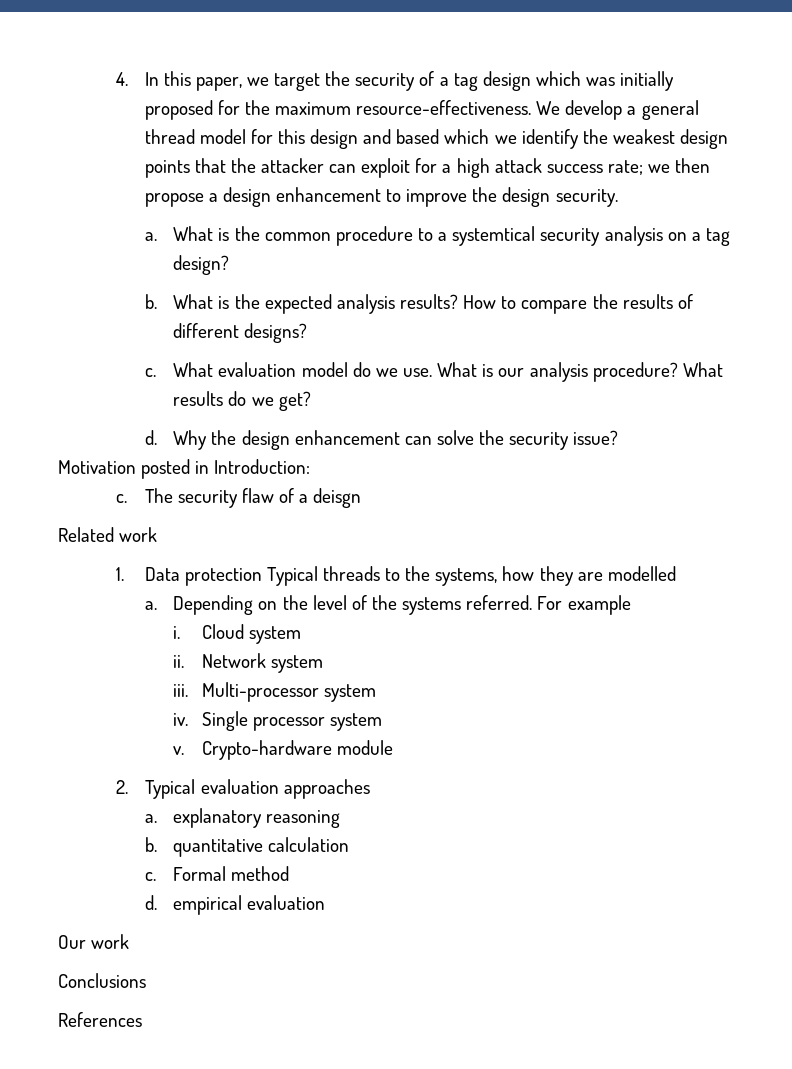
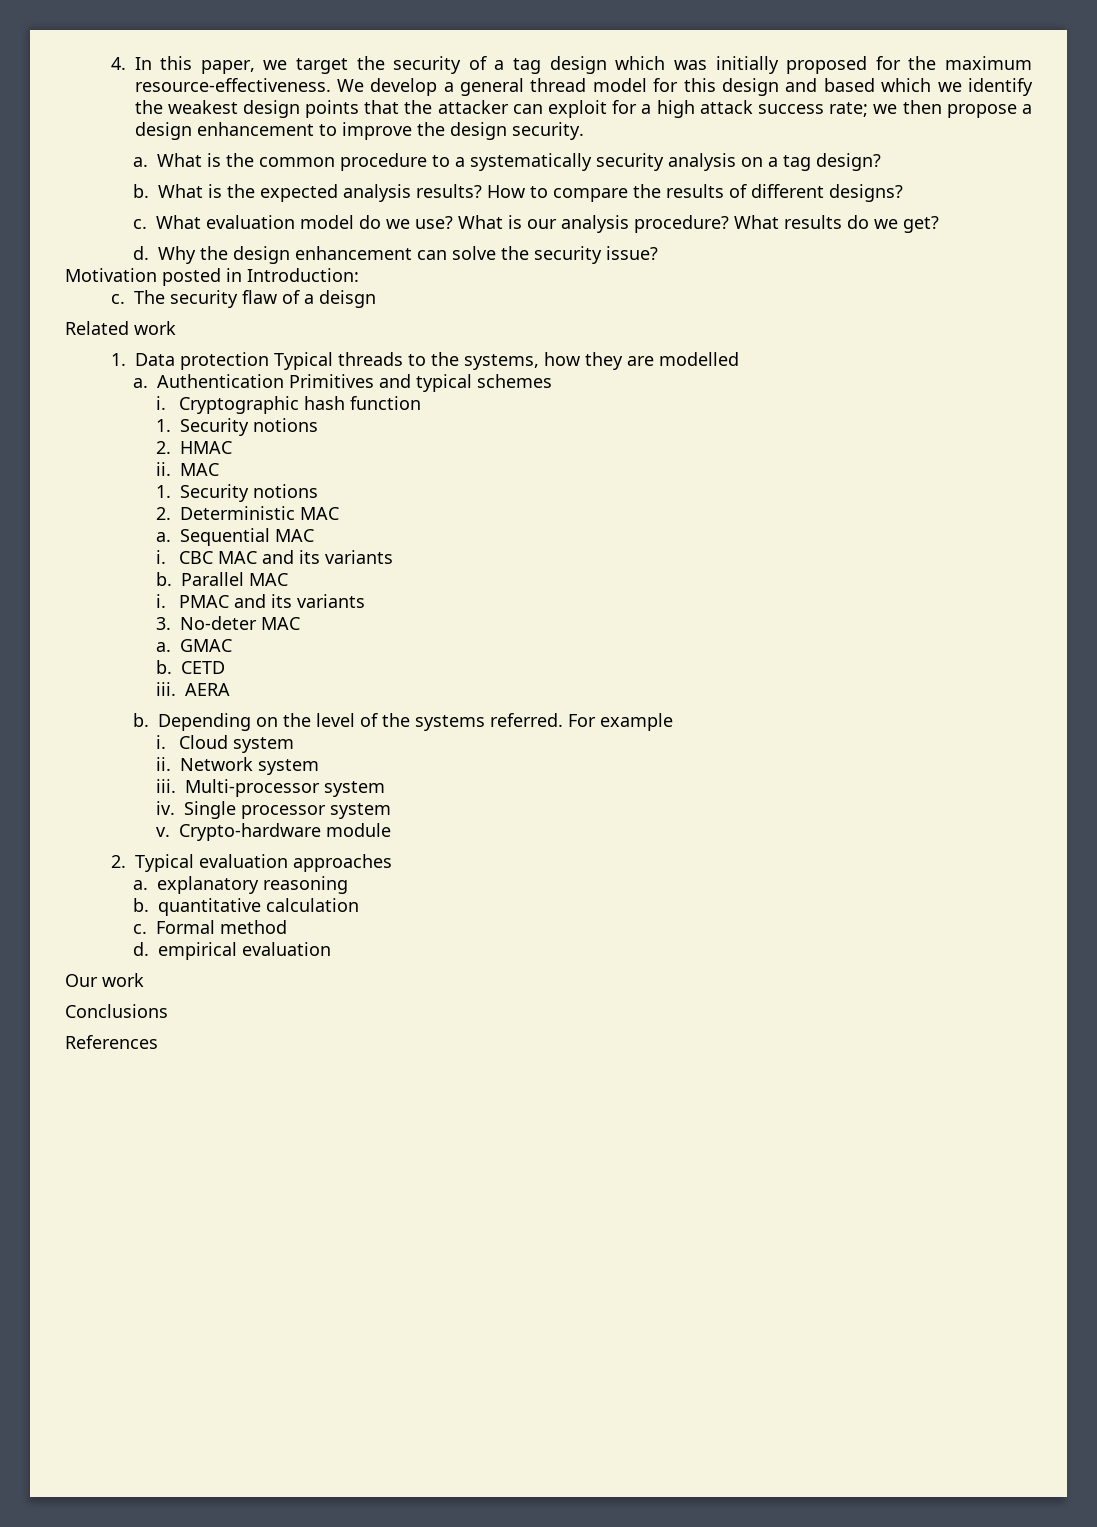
[452,226,536,246] systemtical -> [470,153,593,171] systematically
[402,368,432,377] use. -> [415,216,454,229] use?
(157, 605) none -> [157,374,553,392] [155,396,421,414] [155,418,318,436] [155,441,232,454] [155,462,219,476] [155,484,318,502] [155,506,339,520] [155,528,314,546] [155,550,393,564] [155,572,288,586] [155,594,365,608] [155,616,300,630] [155,639,232,652] [155,660,225,674] [155,682,230,696] [133,713,150,727] Authentication Primitives and typical schemes // i. Cryptographic hash function // 1. Security notions // 2. HMAC // ii. MAC // 1. Security notions // 2. Deterministic MAC // a. Sequential MAC // i. CBC MAC and its variants // b. Parallel MAC // i. PMAC and its variants // 3. No-deter MAC // a. GMAC // b. CETD // iii. AERA // b.

